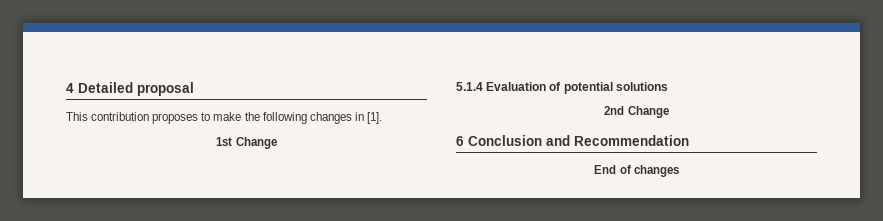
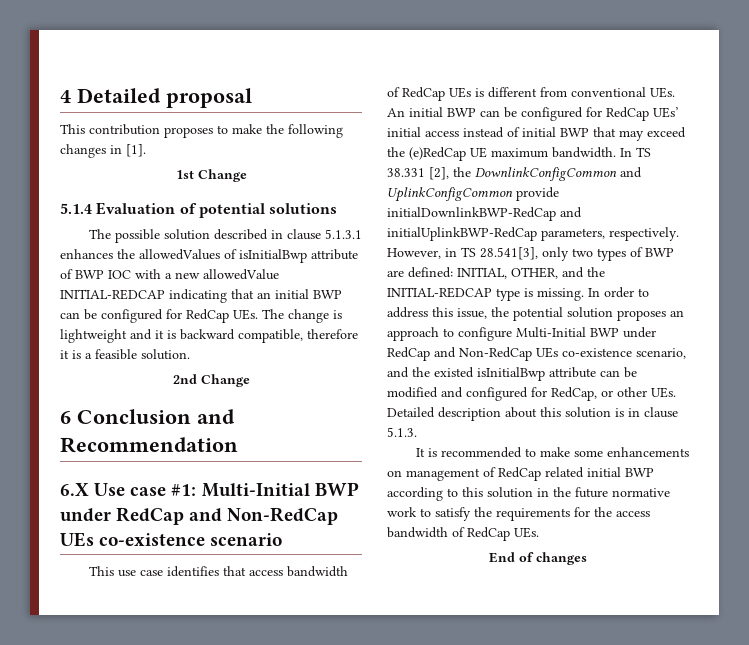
(668, 86) none -> [88,229,362,243] [60,249,358,263] [60,269,279,280] [60,289,342,303] [60,309,342,323] [60,329,358,343] [60,349,190,360] // The possible solution described in clause 5.1.3.1 enhances the allowedValues of isInitialBwp attribute of BWP IOC with a new allowedValue INITIAL-REDCAP indicating that an initial BWP can be configured for RedCap UEs. The change is lightweight and it is backward compatible, therefore it is a feasible solution.
(689, 140) none -> [60,482,359,497] [60,507,339,525] [60,532,283,547] [88,566,348,577] [387,87,675,101] [387,107,679,121] [387,127,686,141] [387,147,651,161] [387,167,642,181] [387,187,559,202] [387,207,582,221] [387,227,679,241] [387,247,674,261] [387,267,605,279] [387,287,649,301] [387,307,684,321] [387,327,656,341] [387,347,686,361] [387,367,637,381] [387,387,676,401] [387,407,678,421] [387,427,417,437] [415,447,689,458] [387,467,654,481] [387,487,670,501] [387,507,650,521] [387,527,539,541] // 6.X Use case #1: Multi-Initial BWP under RedCap and Non-RedCap UEs co-existence scenario // This use case identifies that access bandwidth of RedCap UEs is different from conventional UEs. An initial BWP can be configured for RedCap UEs’ initial access instead of initial BWP that may exceed the (e)RedCap UE maximum bandwidth. In TS 38.331 [2], the DownlinkConfigCommon and UplinkConfigCommon provide initialDownlinkBWP-RedCap and initialUplinkBWP-RedCap parameters, respectively. However, in TS 28.541[3], only two types of BWP are defined: INITIAL, OTHER, and the INITIAL-REDCAP type is missing. In order to address this issue, the potential solution proposes an approach to configure Multi-Initial BWP under RedCap and Non-RedCap UEs co-existence scenario, and the existed isInitialBwp attribute can be modified and configured for RedCap, or other UEs. Detailed description about this solution is in clause 5.1.3. // It is recommended to make some enhancements on management of RedCap related initial BWP according to this solution in the future normative work to satisfy the requirements for the access bandwidth of RedCap UEs.

